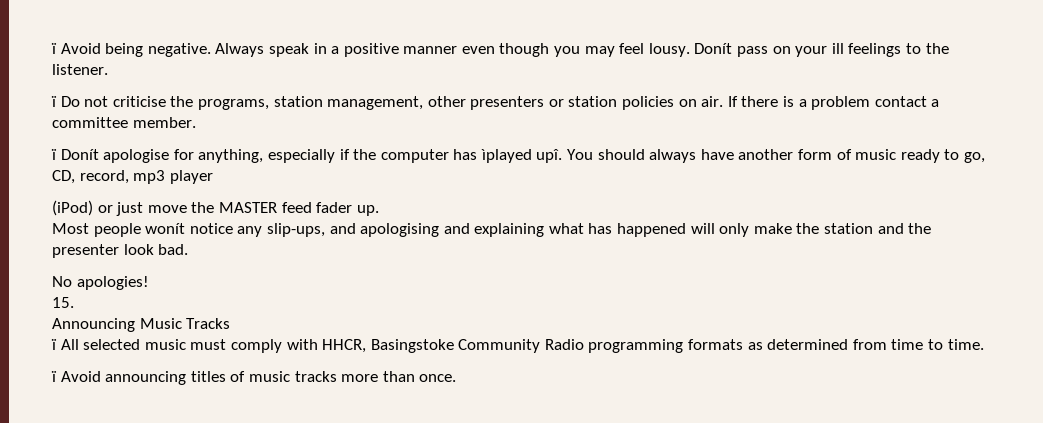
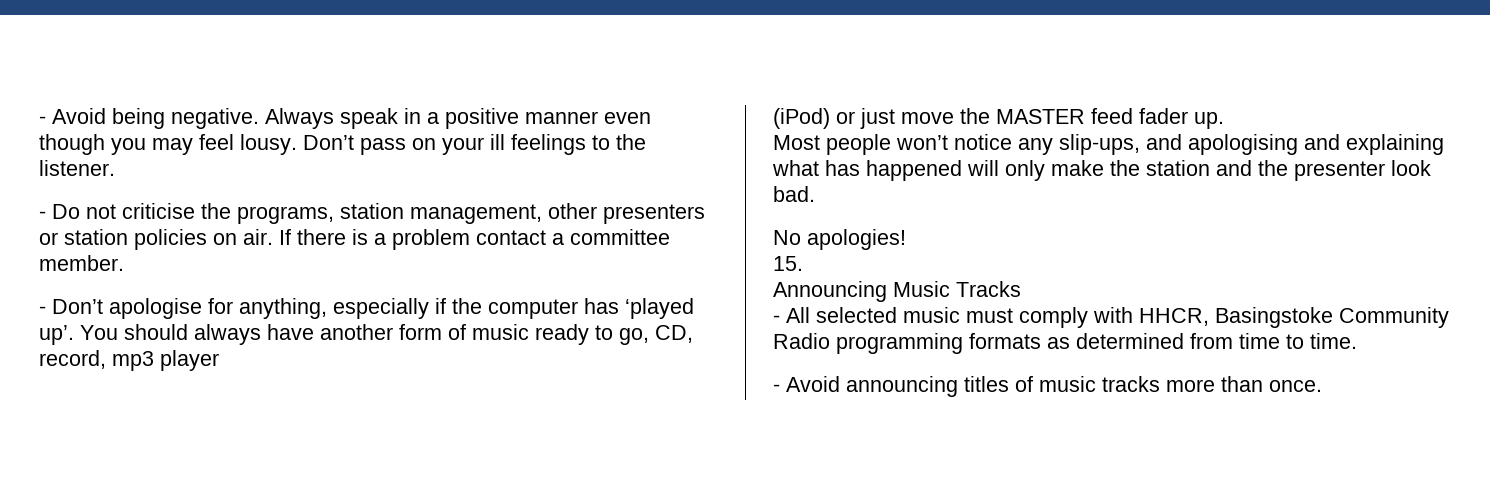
[51,43,57,54] ï -> [39,116,46,124] -
[694,43,733,54] Donít -> [303,135,354,150] Don’t
[51,96,57,107] ï -> [39,211,46,219] -
[51,149,99,160] ï Donít -> [39,299,103,314] - Don’t
[480,149,563,163] ìplayed upî. -> [625,298,694,319] [39,325,74,345] ‘played up’.
[145,223,186,234] wonít -> [896,135,948,150] won’t
[51,339,57,350] ï -> [773,315,780,323] -
[51,371,57,382] ï -> [773,384,780,392] -

